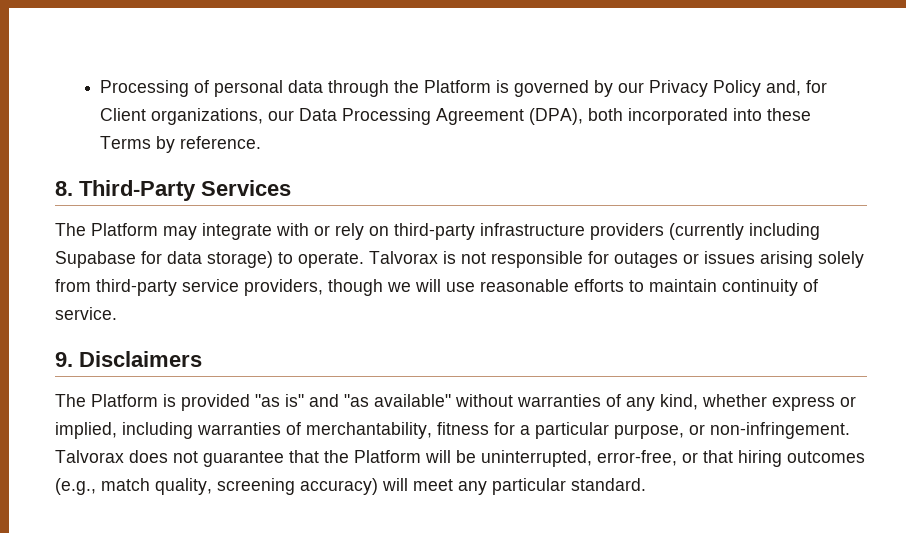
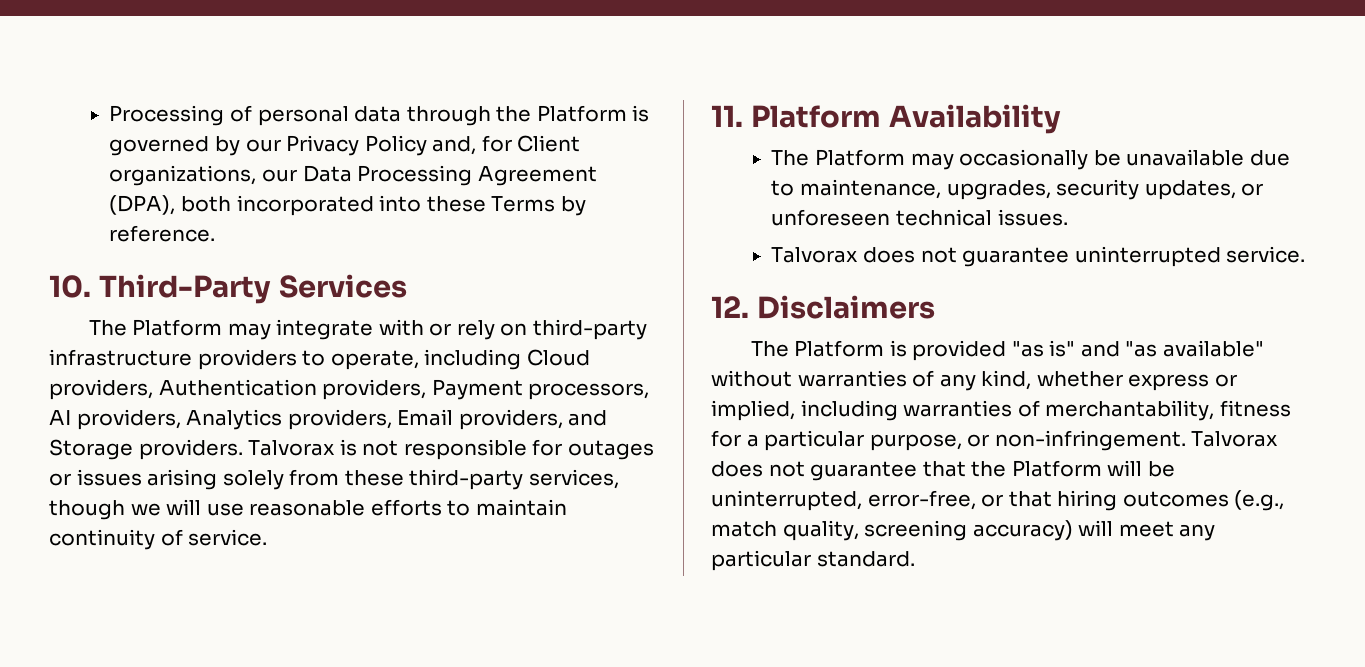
[55,181,73,196] 8. -> [49,275,91,298] 10.
[669,223,820,240] [55,251,364,268] (currently including Supabase for data storage) to operate. -> [302,349,590,370] [49,379,650,400] [49,409,608,430] [49,439,243,460] to operate, including Cloud providers, Authentication providers, Payment processors, AI providers, Analytics providers, Email providers, and Storage providers.
[96,279,323,296] third-party service providers, -> [344,469,619,490] these third-party services,
[55,352,73,367] 9. -> [711,104,1061,134] [771,149,1290,170] [771,179,1264,200] [771,209,1068,226] [771,246,1306,267] [711,296,749,318] 11. Platform Availability // The Platform may occasionally be unavailable due to maintenance, upgrades, security updates, or unforeseen technical issues. // Talvorax does not guarantee uninterrupted service. // 12.

